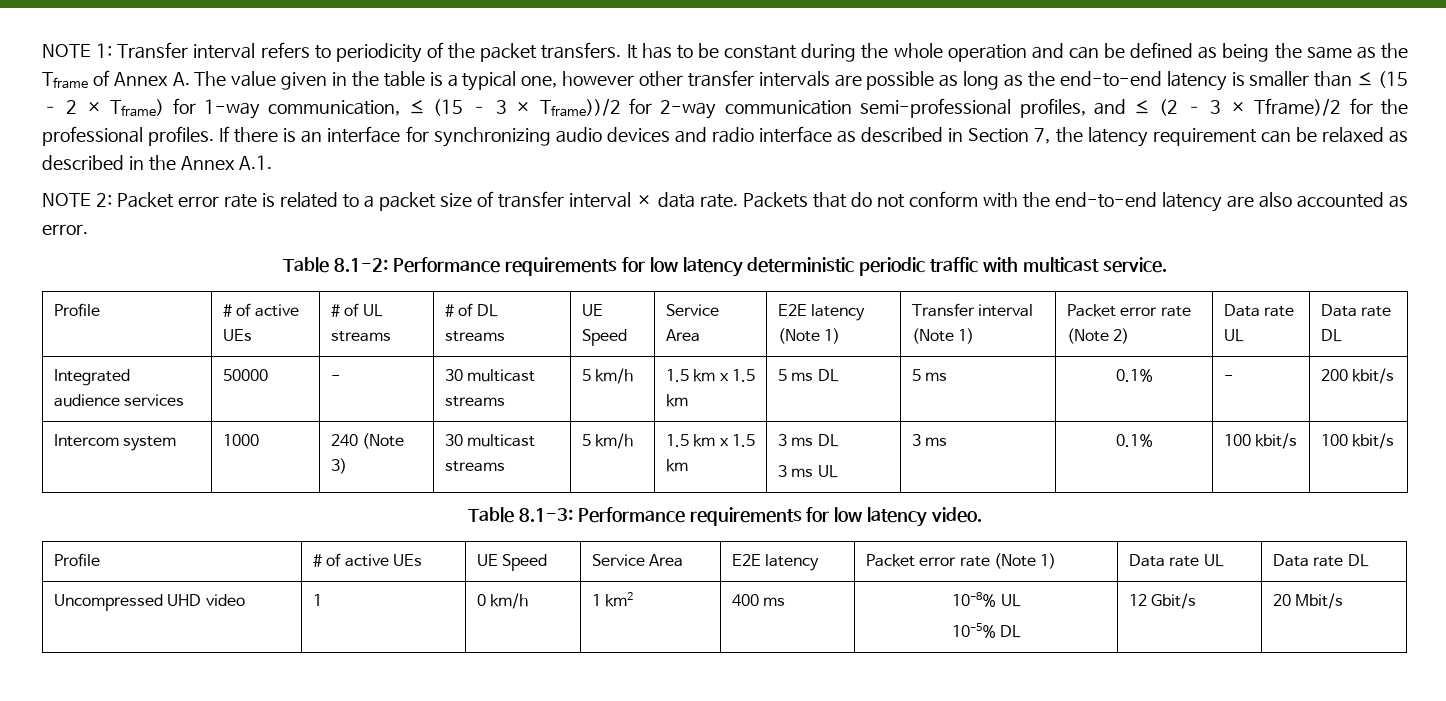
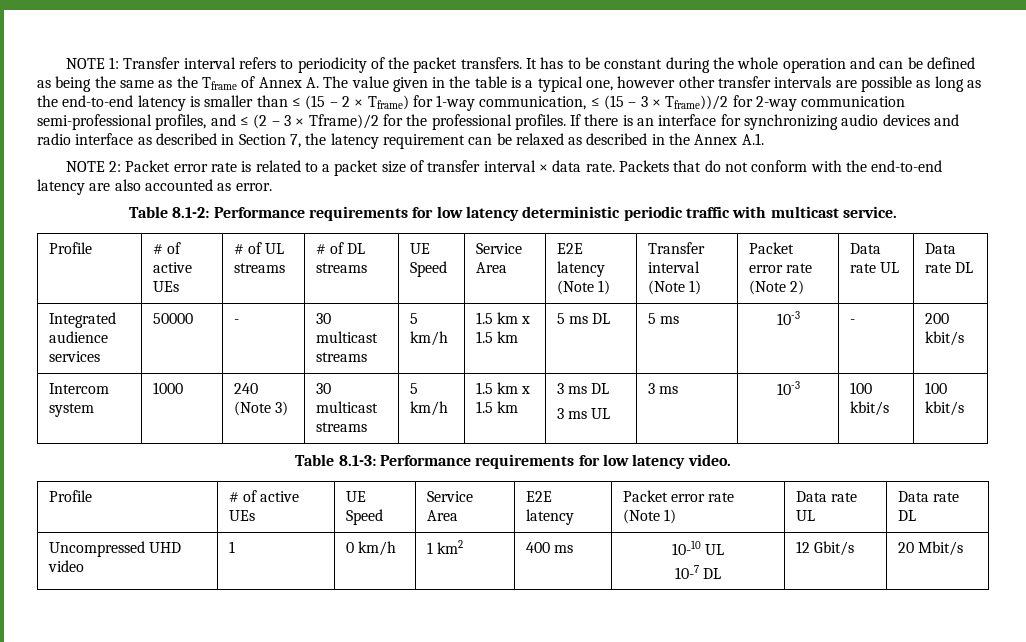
[1115,369,1153,382] 0.1% -> [776,311,800,325] 10-3
[1115,434,1153,447] 0.1% -> [776,381,800,395] 10-3
[952,592,997,607] 10-8% -> [671,540,701,555] 10-10
[951,623,996,638] 10-5% -> [674,565,699,579] 10-7

